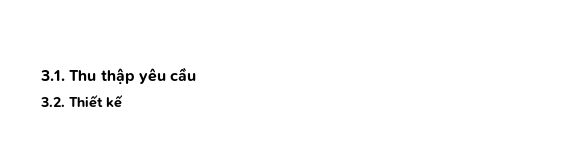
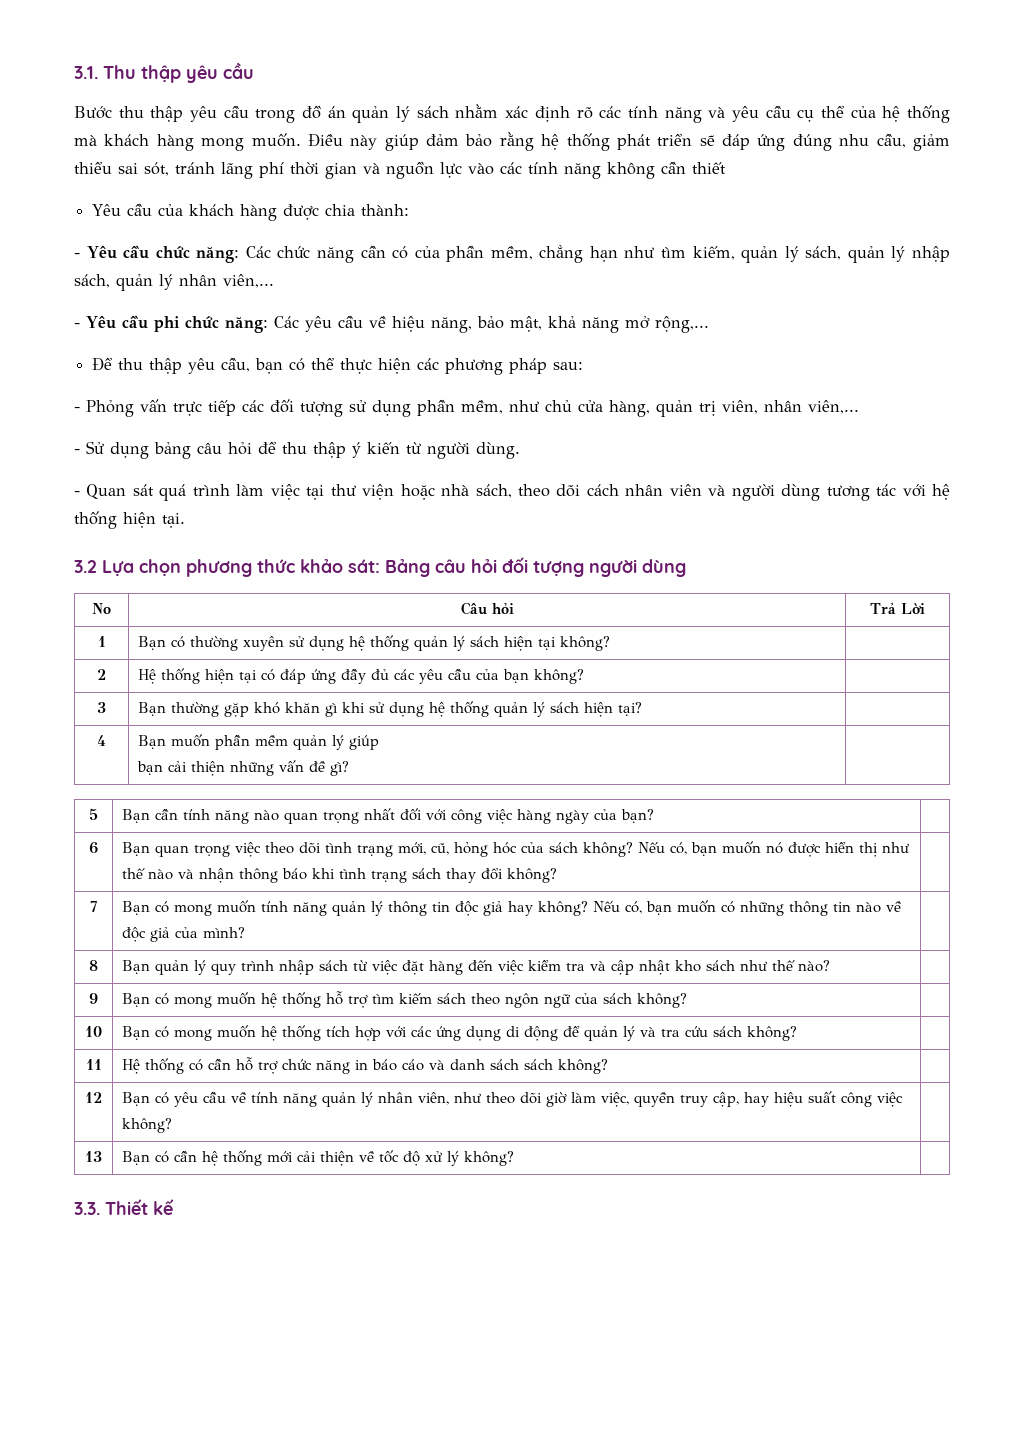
[40,97,65,107] 3.2. -> [74,104,950,123] [74,132,951,151] [74,161,726,179] [92,203,410,221] [74,245,951,263] [74,274,274,291] [74,315,709,333] [92,357,584,375] [74,399,859,417] [74,441,520,459] [74,484,951,501] [74,511,185,529] [74,557,686,577] [92,603,111,614] [460,602,514,615] [870,603,925,614] [97,636,106,647] [138,635,611,651] [97,669,106,680] [138,668,585,684] [97,702,106,713] [138,701,643,717] [97,735,106,746] [138,734,380,750] [137,760,350,776] [89,808,98,820] [122,808,655,824] [89,842,98,854] [122,841,911,857] [122,868,558,883] [90,901,97,912] [122,900,903,916] [122,927,246,942] [89,960,98,971] [122,960,831,975] [89,993,98,1004] [122,991,688,1008] [85,1026,102,1037] [122,1025,798,1041] [85,1059,102,1070] [122,1057,609,1074] [85,1092,102,1103] [122,1091,904,1107] [122,1118,173,1133] [85,1151,102,1162] [122,1150,515,1166] [74,1202,100,1215] Bước thu thập yêu cầu trong đồ án quản lý sách nhằm xác định rõ các tính năng và yêu cầu cụ thể của hệ thống mà khách hàng mong muốn. Điều này giúp đảm bảo rằng hệ thống phát triển sẽ đáp ứng đúng nhu cầu, giảm thiểu sai sót, tránh lãng phí thời gian và nguồn lực vào các tính năng không cần thiết // Yêu cầu của khách hàng được chia thành: // - Yêu cầu chức năng: Các chức năng cần có của phần mềm, chẳng hạn như tìm kiếm, quản lý sách, quản lý nhập sách, quản lý nhân viên,... // - Yêu cầu phi chức năng: Các yêu cầu về hiệu năng, bảo mật, khả năng mở rộng,... // Để thu thập yêu cầu, bạn có thể thực hiện các phương pháp sau: // - Phỏng vấn trực tiếp các đối tượng sử dụng phần mềm, như chủ cửa hàng, quản trị viên, nhân viên,... // - Sử dụng bảng câu hỏi để thu thập ý kiến từ người dùng. // - Quan sát quá trình làm việc tại thư viện hoặc nhà sách, theo dõi cách nhân viên và người dùng tương tác với hệ thống hiện tại. // 3.2 Lựa chọn phương thức khảo sát: Bảng câu hỏi đối tượng người dùng // No | Câu hỏi | Trả Lời // 1 | Bạn có thường xuyên sử dụng hệ thống quản lý sách hiện tại không? | // 2 | Hệ thống hiện tại có đáp ứng đầy đủ các yêu cầu của bạn không? | // 3 | Bạn thường gặp khó khăn gì khi sử dụng hệ thống quản lý sách hiện tại? | // 4 | Bạn muốn phần mềm quản lý giúp // bạn cải thiện những vấn đề gì? | // 5 | Bạn cần tính năng nào quan trọng nhất đối với công việc hàng ngày của bạn? | // 6 | Bạn quan trọng việc theo dõi tình trạng mới, cũ, hỏng hóc của sách không? Nếu có, bạn muốn nó được hiển thị như thế nào và nhận thông báo khi tình trạng sách thay đổi không? | // 7 | Bạn có mong muốn tính năng quản lý thông tin độc giả hay không? Nếu có, bạn muốn có những thông tin nào về độc giả của mình? | // 8 | Bạn quản lý quy trình nhập sách từ việc đặt hàng đến việc kiểm tra và cập nhật kho sách như thế nào? | // 9 | Bạn có mong muốn hệ thống hỗ trợ tìm kiếm sách theo ngôn ngữ của sách không? | // 10 | Bạn có mong muốn hệ thống tích hợp với các ứng dụng di động để quản lý và tra cứu sách không? | // 11 | Hệ thống có cần hỗ trợ chức năng in báo cáo và danh sách sách không? | // 12 | Bạn có yêu cầu về tính năng quản lý nhân viên, như theo dõi giờ làm việc, quyền truy cập, hay hiệu suất công việc không? | // 13 | Bạn có cần hệ thống mới cải thiện về tốc độ xử lý không? | // 3.3.

